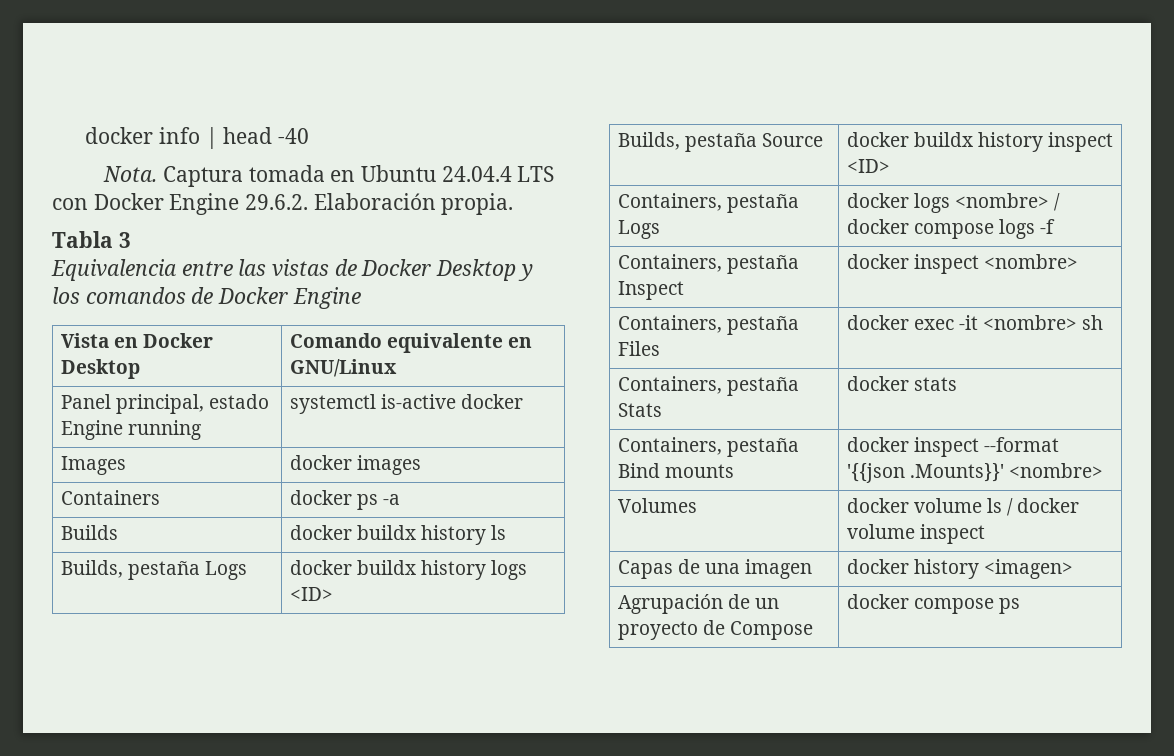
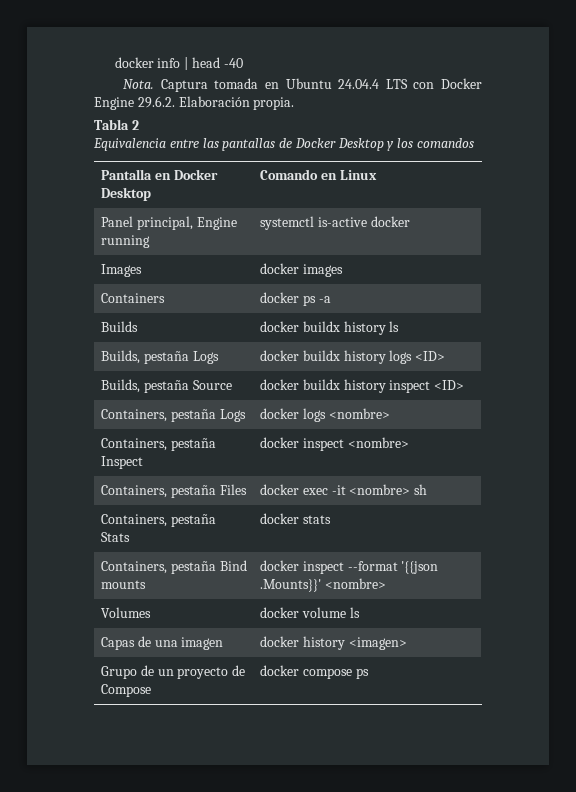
[118,232,131,248] 3 -> [131,120,139,130] 2
[272,259,330,276] vistas -> [222,138,276,151] pantallas
[191,287,361,309] [60,333,109,348] de Docker Engine // Vista -> [100,169,152,180] // Pantalla
[386,333,533,353] [289,359,397,377] equivalente en GNU/Linux -> [320,170,377,180] en Linux
[209,394,270,409] estado -> (193, 223) none
[1054,193,1061,211] [846,219,1056,239] / docker compose logs -f -> (390, 413) none
[1007,498,1080,516] [846,524,985,544] / docker volume inspect -> (360, 612) none
[617,594,723,614] Agrupación -> [100,666,137,679] Grupo

